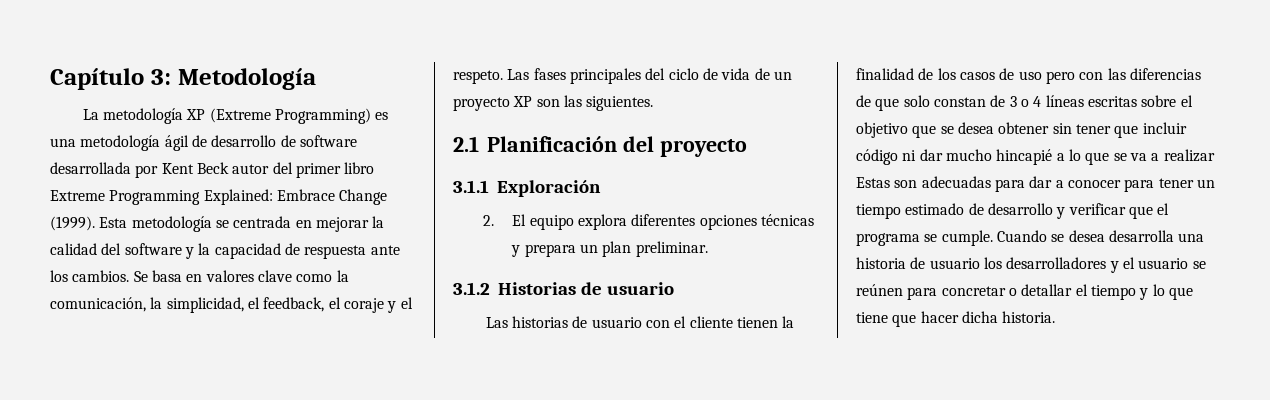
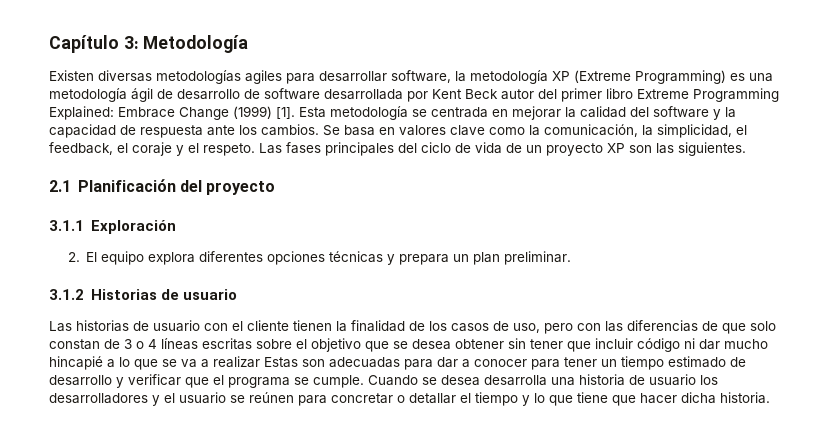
[82,109,99,120] La -> [49,70,466,84] Existen diversas metodologías agiles para desarrollar software, la
[50,216,95,231] (1999). -> [233,106,295,119] (1999) [1].
[1018,71,1042,80] uso -> [513,323,540,333] uso,

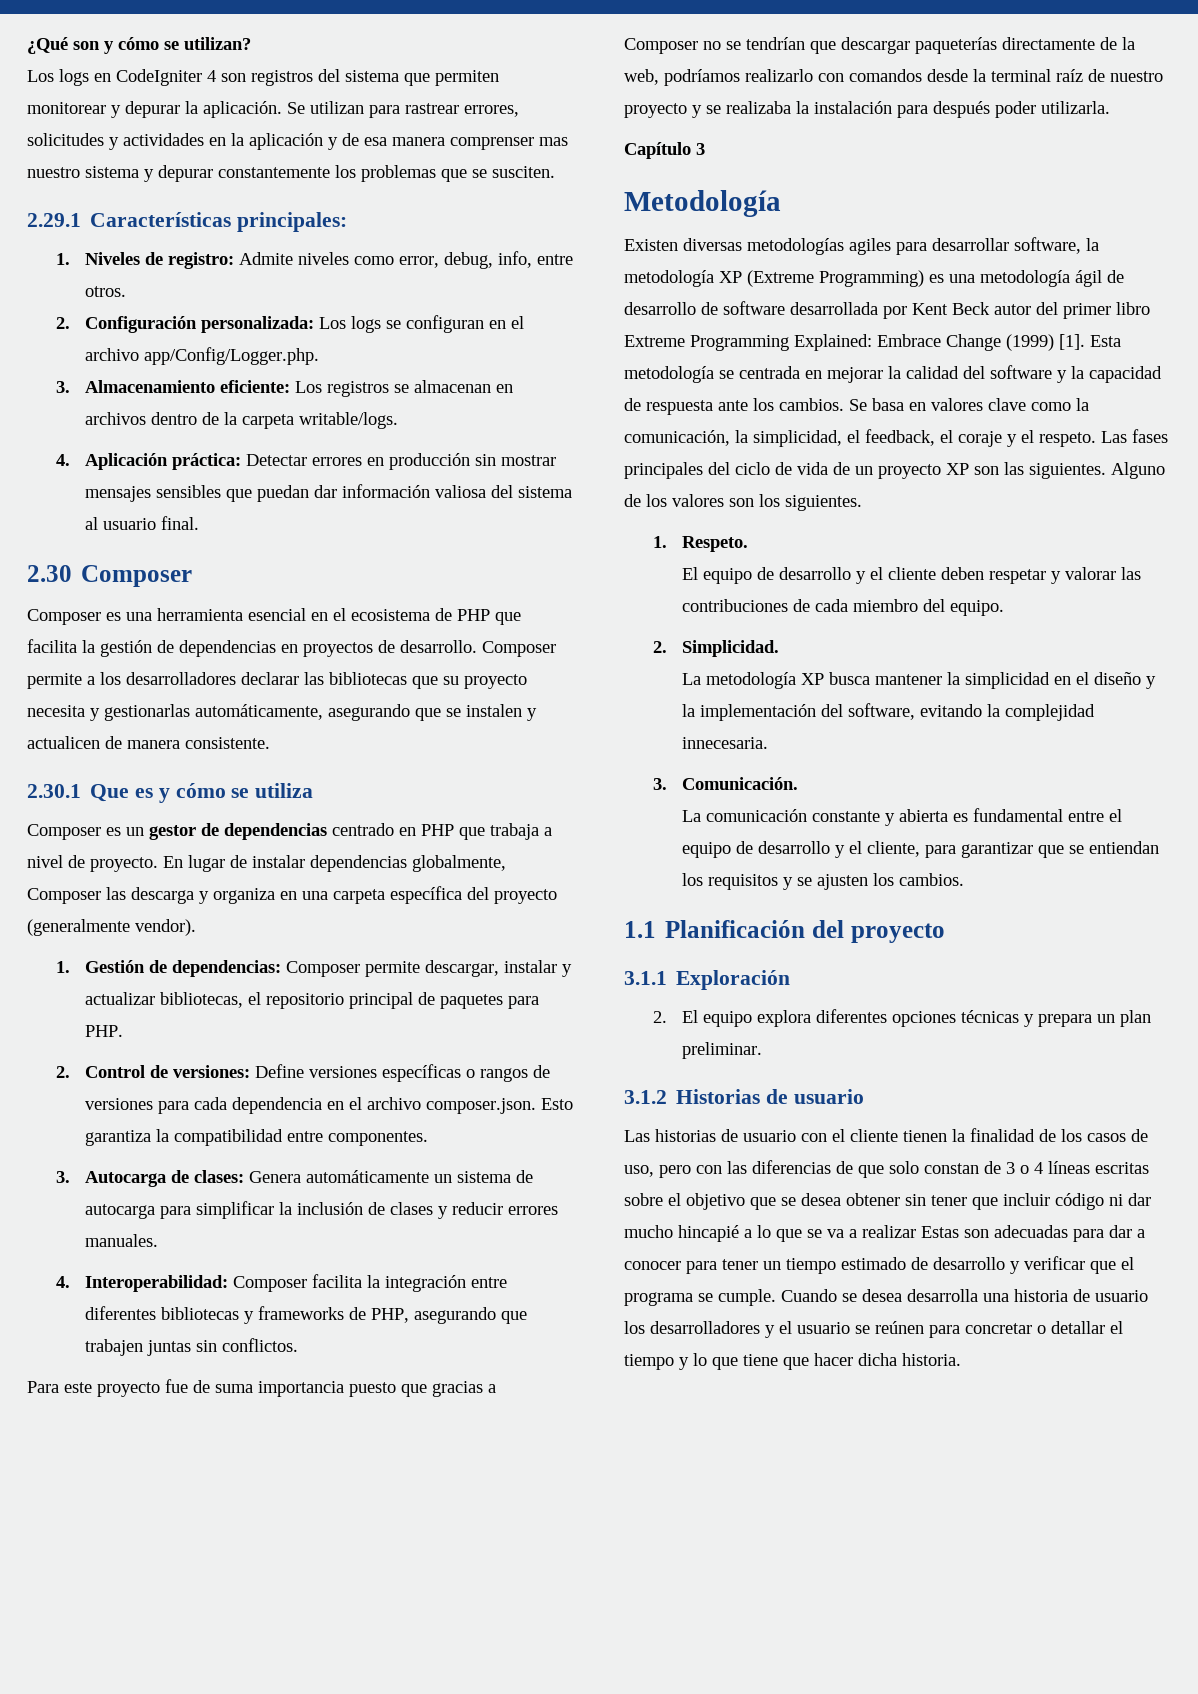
[49,35,139,53] Capítulo 3: -> [27,37,251,54] [27,69,499,86] [27,101,519,118] [27,133,568,150] [27,165,555,182] [27,212,348,232] [56,251,574,269] [85,286,127,297] [56,315,525,333] [85,347,320,365] [56,380,514,397] [85,412,399,429] [56,453,557,470] [85,484,573,502] [85,516,200,530] [27,565,193,587] [27,608,521,625] [27,639,556,657] [27,672,527,689] [27,704,537,721] [27,736,270,749] [27,783,314,803] [27,823,552,840] [27,855,506,872] [27,886,557,904] [27,919,196,936] [56,960,573,977] [85,992,540,1009] [85,1025,124,1037] [56,1064,551,1082] [85,1097,574,1114] [85,1129,429,1146] [56,1170,534,1187] [85,1201,559,1219] [85,1234,159,1247] [56,1274,508,1292] [85,1306,528,1324] [85,1338,299,1356] [27,1379,496,1397] [624,37,1135,54] [624,69,1163,86] [624,101,1110,118] [624,142,705,159] ¿Qué son y cómo se utilizan? // Los logs en CodeIgniter 4 son registros del sistema que permiten monitorear y depurar la aplicación. Se utilizan para rastrear errores, solicitudes y actividades en la aplicación y de esa manera comprenser mas nuestro sistema y depurar constantemente los problemas que se susciten. // 2.29.1 Características principales: // 1. Niveles de registro: Admite niveles como error, debug, info, entre otros. // 2. Configuración personalizada: Los logs se configuran en el archivo app/Config/Logger.php. // 3. Almacenamiento eficiente: Los registros se almacenan en archivos dentro de la carpeta writable/logs. // 4. Aplicación práctica: Detectar errores en producción sin mostrar mensajes sensibles que puedan dar información valiosa del sistema al usuario final. // 2.30 Composer // Composer es una herramienta esencial en el ecosistema de PHP que facilita la gestión de dependencias en proyectos de desarrollo. Composer permite a los desarrolladores declarar las bibliotecas que su proyecto necesita y gestionarlas automáticamente, asegurando que se instalen y actualicen de manera consistente. // 2.30.1 Que es y cómo se utiliza // Composer es un gestor de dependencias centrado en PHP que trabaja a nivel de proyecto. En lugar de instalar dependencias globalmente, Composer las descarga y organiza en una carpeta específica del proyecto (generalmente vendor). // 1. Gestión de dependencias: Composer permite descargar, instalar y actualizar bibliotecas, el repositorio principal de paquetes para PHP. // 2. Control de versiones: Define versiones específicas o rangos de versiones para cada dependencia en el archivo composer.json. Esto garantiza la compatibilidad entre componentes. // 3. Autocarga de clases: Genera automáticamente un sistema de autocarga para simplificar la inclusión de clases y reducir errores manuales. // 4. Interoperabilidad: Composer facilita la integración entre diferentes bibliotecas y frameworks de PHP, asegurando que trabajen juntas sin conflictos. // Para este proyecto fue de suma importancia puesto que gracias a Composer no se tendrían que descargar paqueterías directamente de la web, podríamos realizarlo con comandos desde la terminal raíz de nuestro proyecto y se realizaba la instalación para después poder utilizarla. // Capítulo 3 //
[49,180,71,192] // 2.1 -> [1111,462,1165,479] [624,494,862,511] [653,536,749,552] [682,567,1142,584] [682,599,1005,616] [653,640,780,657] [682,672,1157,689] [682,703,1096,721] [682,737,769,749] [653,777,799,790] [682,808,1123,826] [682,841,1160,858] [682,873,965,890] [624,921,656,938] Alguno de los valores son los siguientes. // 1. Respeto. // El equipo de desarrollo y el cliente deben respetar y valorar las contribuciones de cada miembro del equipo. // 2. Simplicidad. // La metodología XP busca mantener la simplicidad en el diseño y la implementación del software, evitando la complejidad innecesaria. // 3. Comunicación. // La comunicación constante y abierta es fundamental entre el equipo de desarrollo y el cliente, para garantizar que se entiendan los requisitos y se ajusten los cambios. // 1.1

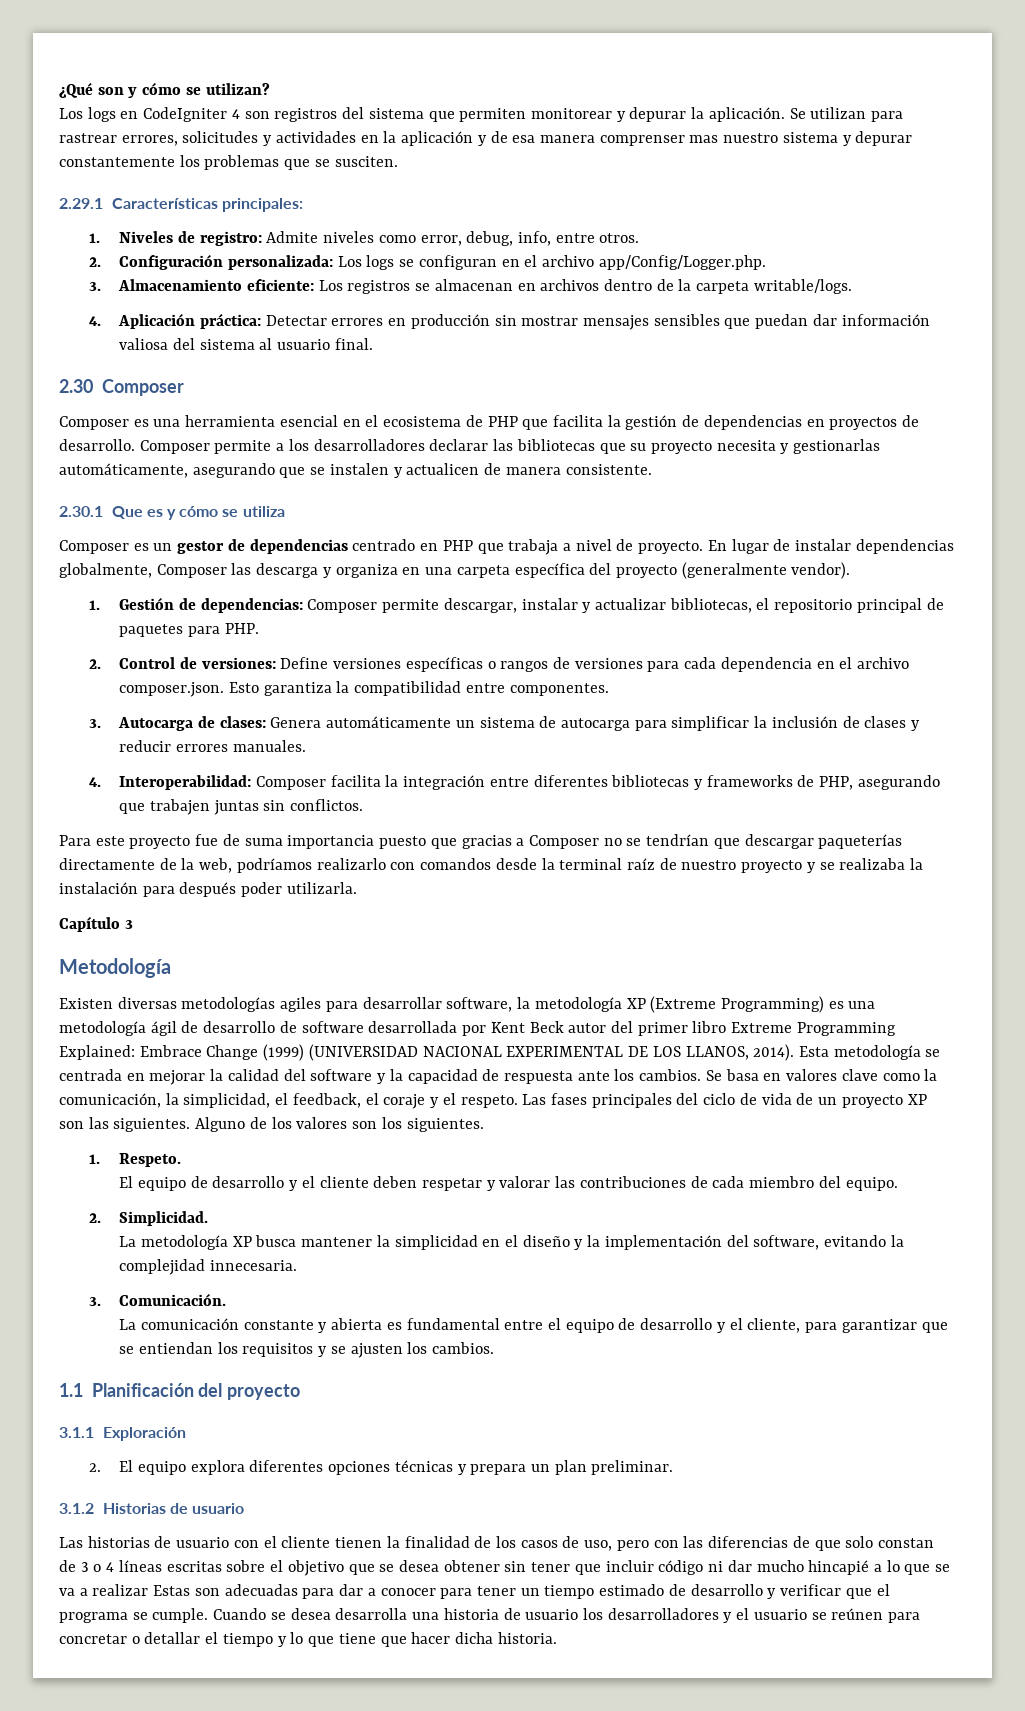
[1059,334,1085,350] [1]. -> [308,1044,795,1061] (UNIVERSIDAD NACIONAL EXPERIMENTAL DE LOS LLANOS, 2014).

